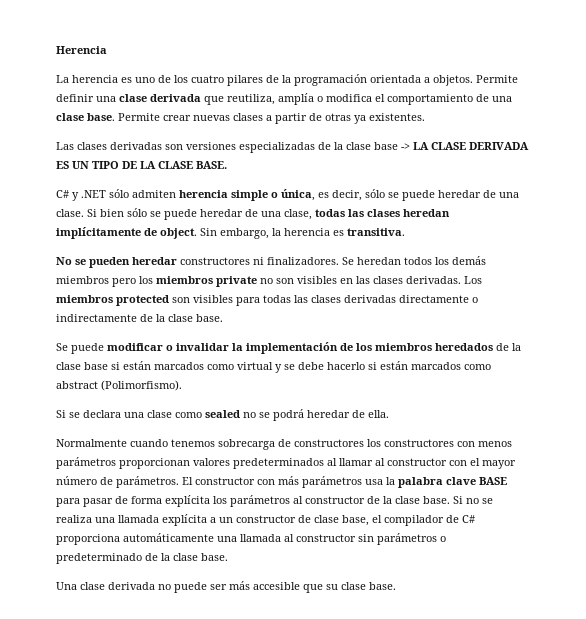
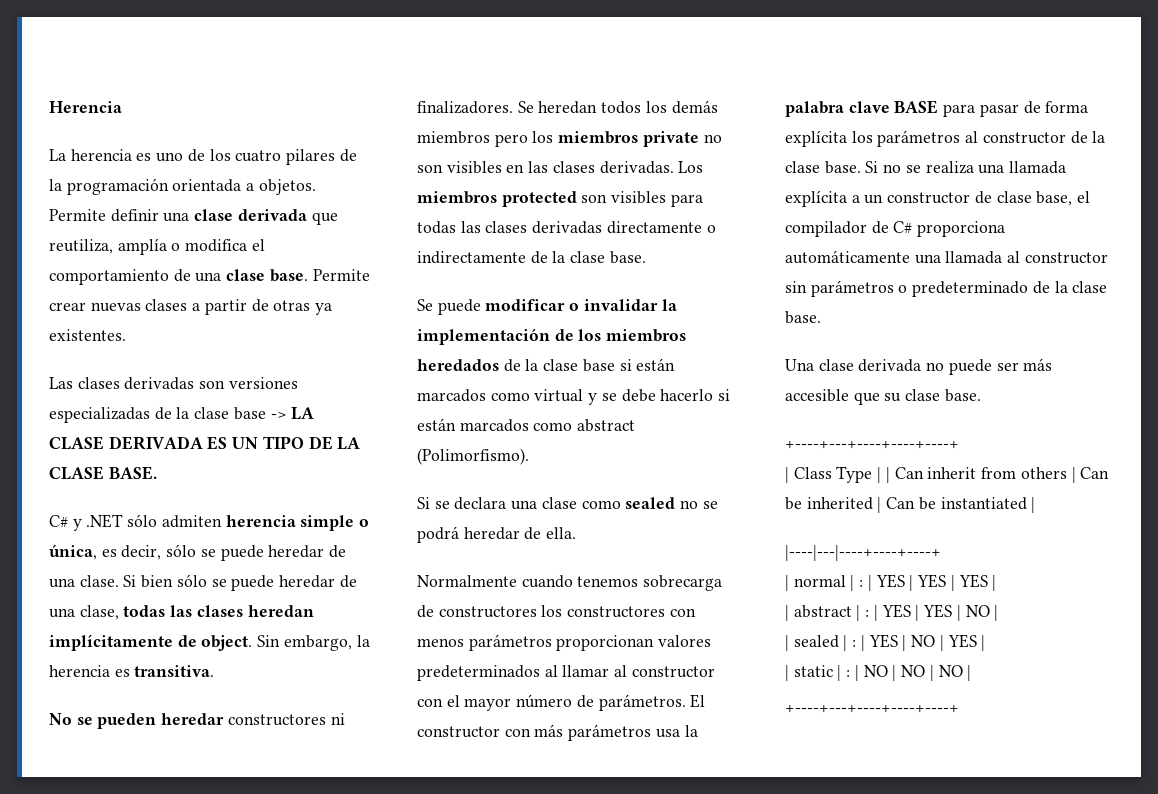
(396, 586) none -> [785,441,959,449] [785,466,1110,483] [785,497,1036,513] [785,545,941,561] [785,574,997,591] [785,604,999,621] [785,634,986,651] [785,665,972,681] [785,705,959,713] // +----+---+----+----+----+ // | Class Type | | Can inherit from others | Can be inherited | Can be instantiated | // |----|---|----+----+----+ // | normal | : | YES | YES | YES | // | abstract | : | YES | YES | NO | // | sealed | : | YES | NO | YES | // | static | : | NO | NO | NO | // +----+---+----+----+----+

